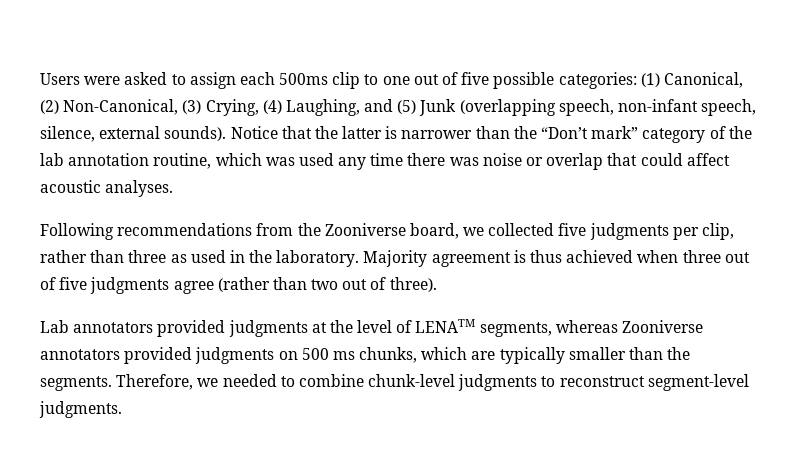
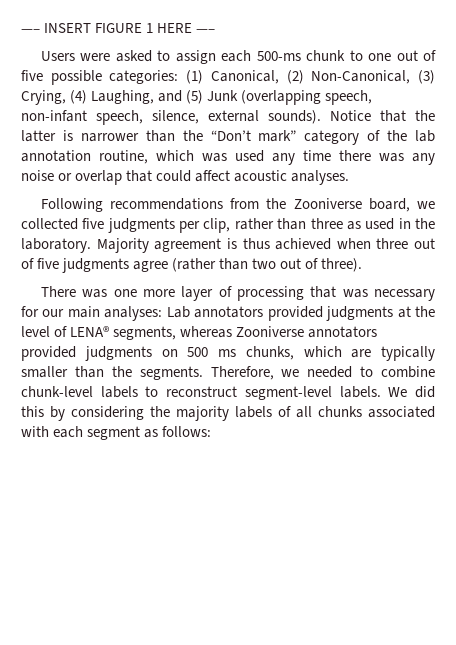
(40, 79) none -> [21,23,216,33] —– INSERT FIGURE 1 HERE —– //
[279,72,361,89] 500ms clip -> [256,50,346,61] 500-ms chunk
(479, 161) none -> [412,153,435,165] any
(437, 284) none -> [40,286,435,301] [21,306,163,321] There was one more layer of processing that was necessary for our main analyses:
[415,319,476,333] LENATM -> [70,326,110,337] LENA®
[458,374,538,391] judgments -> [100,386,138,398] labels
[39,401,122,418] judgments. -> [339,386,436,398] [21,406,435,421] [21,426,212,440] labels. We did this by considering the majority labels of all chunks associated with each segment as follows:

